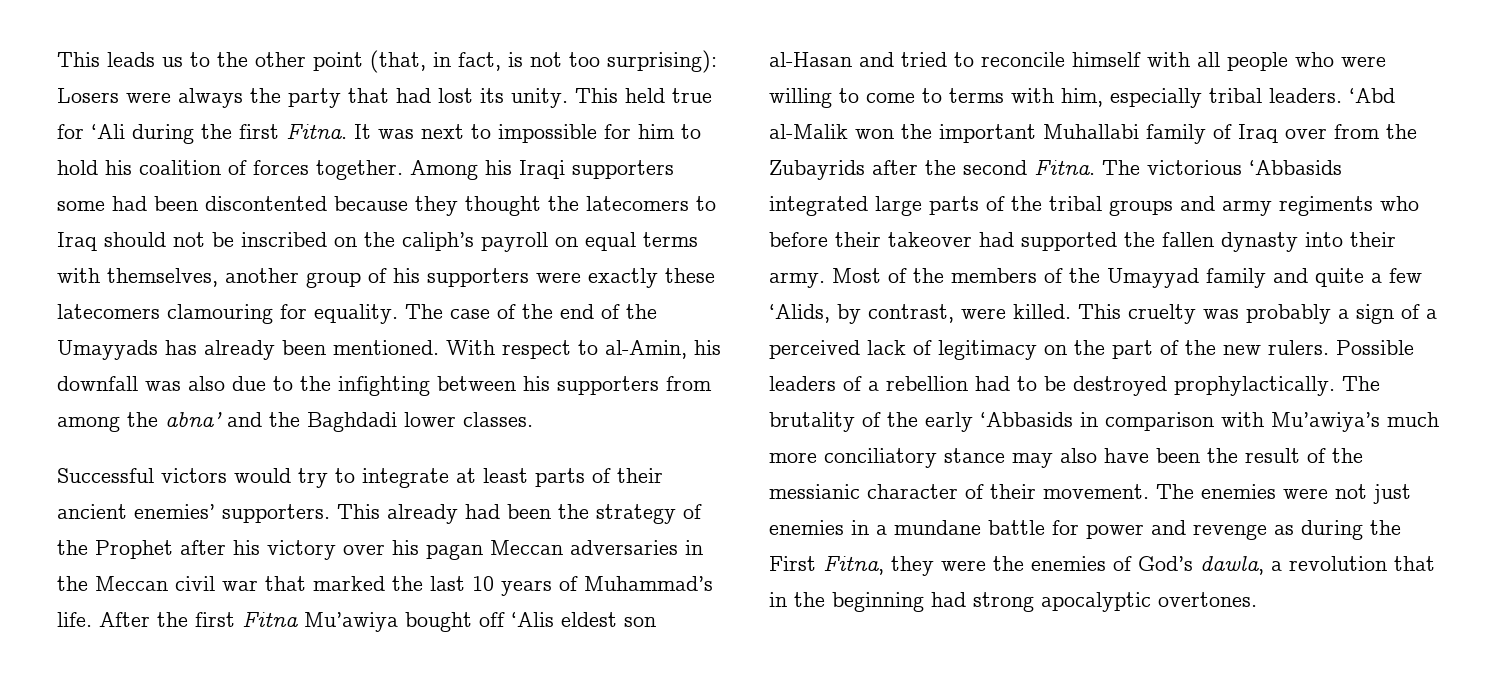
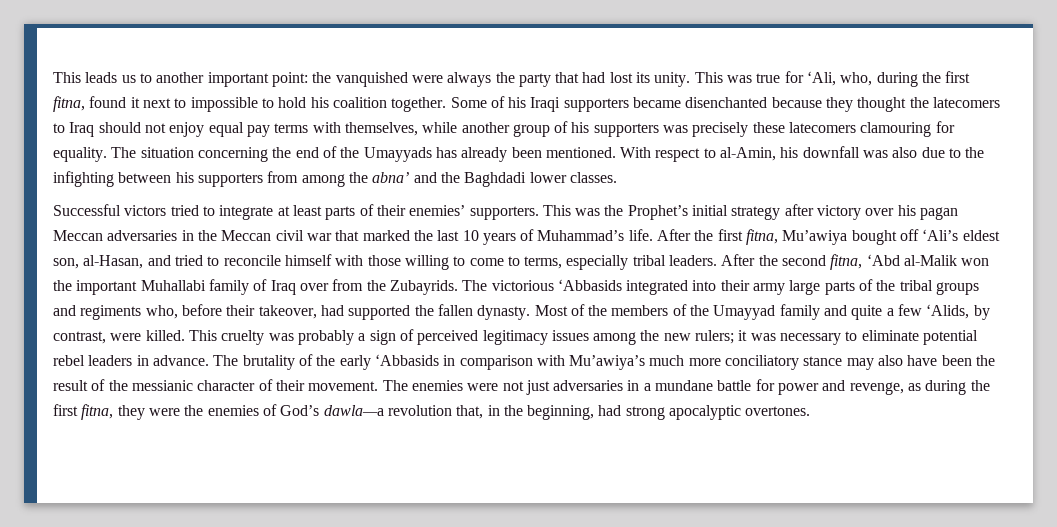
[217,50,717,73] [57,88,119,103] the other point (that, in fact, is not too surprising): Losers -> [156,72,408,87] another important point: the vanquished
[625,88,665,103] held -> [727,75,753,83] was
[91,124,414,144] ‘Ali during the first Fitna. It was -> [807,71,971,87] [53,96,140,112] ‘Ali, who, during the first fitna, found it
[604,124,675,139] for him -> (258, 104) none
[228,160,674,180] [57,196,327,211] of forces together. Among his Iraqi supporters some had been discontented -> [391,96,768,112] together. Some of his Iraqi supporters became disenchanted
[212,232,636,252] be inscribed on the caliph’s payroll on equal -> [169,122,270,137] enjoy equal pay
(218, 277) none -> [422,122,458,133] while
[536,268,658,288] were exactly -> [663,122,749,137] was precisely
[450,304,516,319] case of -> [140,147,268,162] situation concerning
[234,468,328,488] would try -> [170,205,199,216] tried
[57,504,127,519] ancient -> (406, 210) none
[387,504,702,524] [57,540,260,559] already had been the strategy of the Prophet after his -> [575,204,814,220] was the Prophet’s initial strategy after
[242,612,298,627] Fitna -> [746,229,779,245] fitna,
[511,612,656,627] [769,52,852,67] ‘Alis eldest son al-Hasan -> [922,229,1000,241] [53,255,144,269] ‘Ali’s eldest son, al-Hasan,
[1197,52,1386,71] [769,88,1342,108] all people who were willing to come to terms with him, especially tribal leaders. -> [367,254,863,270] those willing to come to terms, especially tribal leaders. After the second fitna,
[769,160,1095,180] Zubayrids after the second Fitna. -> [389,280,458,295] Zubayrids.
(868, 206) none -> [692,280,786,295] into their army
[1222,196,1419,216] army regiments who -> [80,305,178,320] regiments who,
[888,232,972,247] takeover -> [258,305,317,319] takeover,
[1221,232,1396,252] [769,272,825,288] dynasty into their army. -> [477,305,531,320] dynasty.
[1426,309,1437,319] [769,340,1414,360] [769,376,1335,396] a perceived lack of legitimacy on the part of the new rulers. Possible leaders of a rebellion had to be destroyed prophylactically. -> [417,330,979,345] [53,355,209,366] perceived legitimacy issues among the new rulers; it was necessary to eliminate potential rebel leaders in advance.
[769,520,844,535] enemies -> [553,380,624,391] adversaries
[1193,524,1267,540] revenge -> [849,382,904,395] revenge,
[769,556,884,575] First Fitna, -> [53,404,114,420] first fitna,
[1200,556,1435,575] [769,592,924,612] dawla, a revolution that in the beginning -> [323,405,595,420] dawla—a revolution that, in the beginning,

